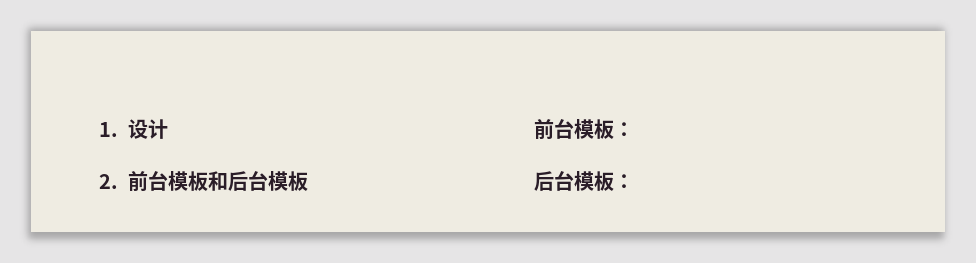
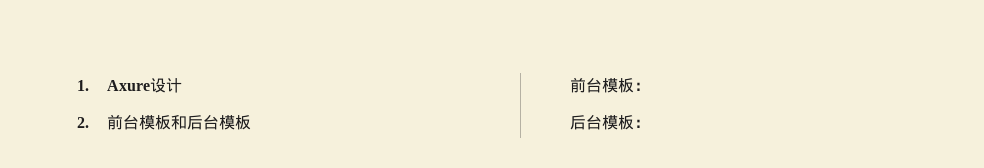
(118, 129) none -> [106,80,150,91] Axure

